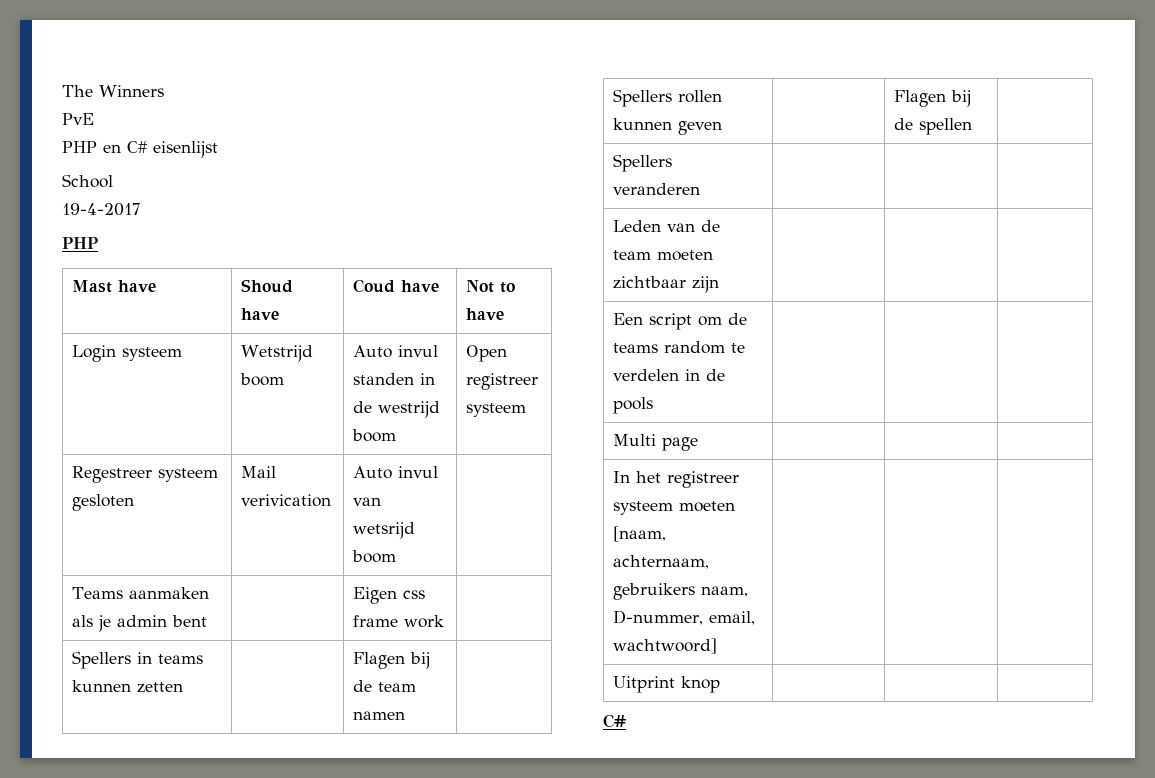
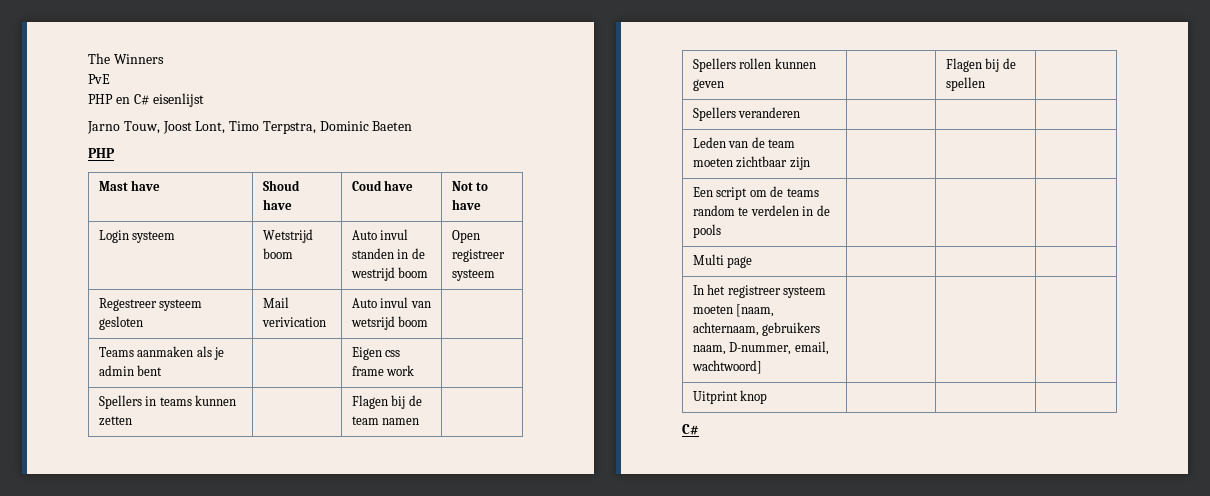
[62,174,113,188] [62,203,140,216] School // 19-4-2017 -> [87,121,413,134] Jarno Touw, Joost Lont, Timo Terpstra, Dominic Baeten

